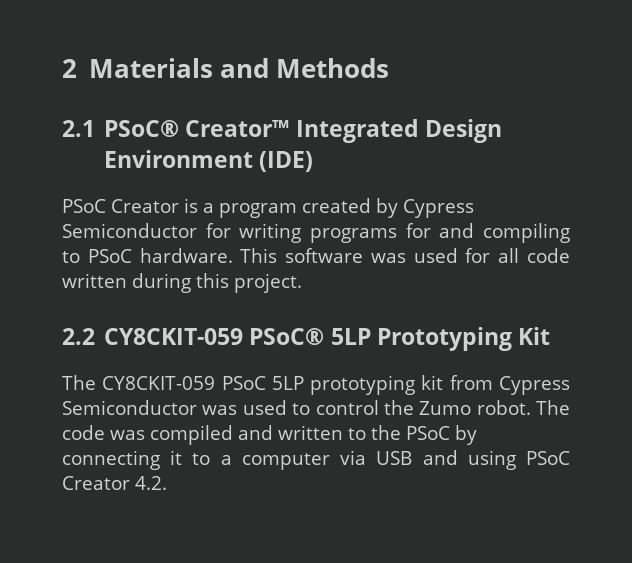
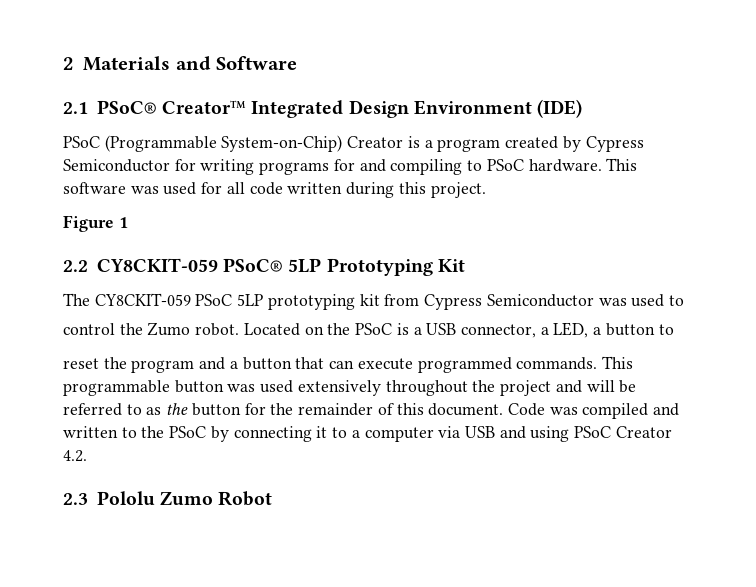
[275,58,389,78] Methods -> [216,56,298,70] Software
(106, 206) none -> [104,135,343,152] (Programmable System-on-Chip)
(302, 283) none -> [63,215,128,232] // Figure 1
(311, 409) none -> (684, 300) //
[536,400,570,415] [62,425,105,440] The code -> [243,322,674,338] [63,356,633,373] [63,380,637,396] [63,403,545,416] Located on the PSoC is a USB connector, a LED, a button to // reset the program and a button that can execute programmed commands. This programmable button was used extensively throughout the project and will be referred to as the button for the remainder of this document. Code
(167, 483) none -> [63,491,273,506] // 2.3 Pololu Zumo Robot

